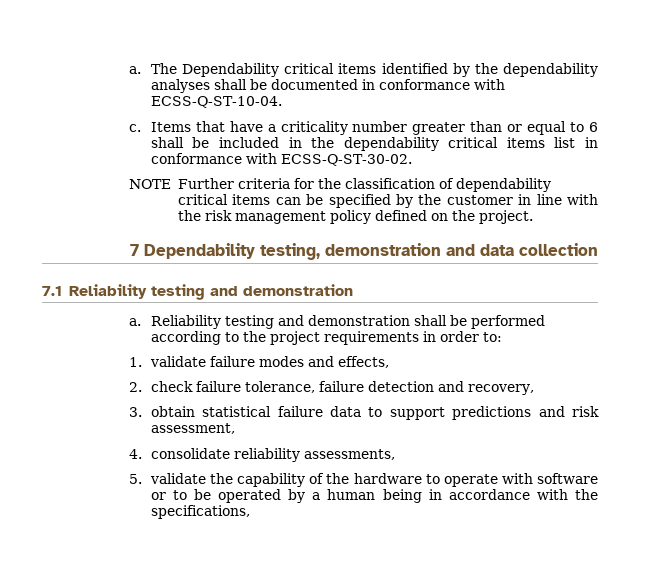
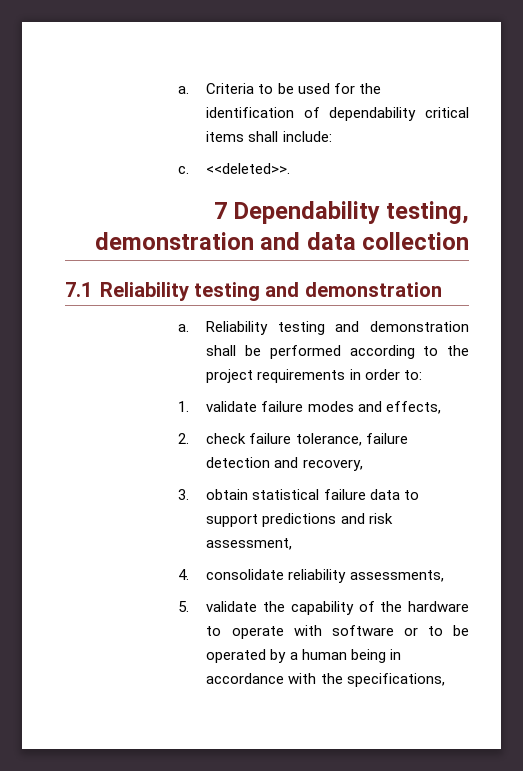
[129,63,598,77] [150,79,505,93] [150,96,282,108] [129,121,598,135] [150,137,598,151] [150,153,412,166] [129,178,290,189] a. The Dependability critical items identified by the dependability analyses shall be documented in conformance with ECSS-Q-ST-10-04. // c. Items that have a criticality number greater than or equal to 6 shall be included in the dependability critical items list in conformance with ECSS-Q-ST-30-02. // NOTE Further criteria -> [178,83,330,94] a. Criteria to be used
[344,178,435,189] classification -> [206,107,295,118] identification
[275,194,598,208] [177,210,533,224] can be specified by the customer in line with the risk management policy defined on the project. -> [248,131,332,142] [178,163,291,174] shall include: // c. <<deleted>>.

